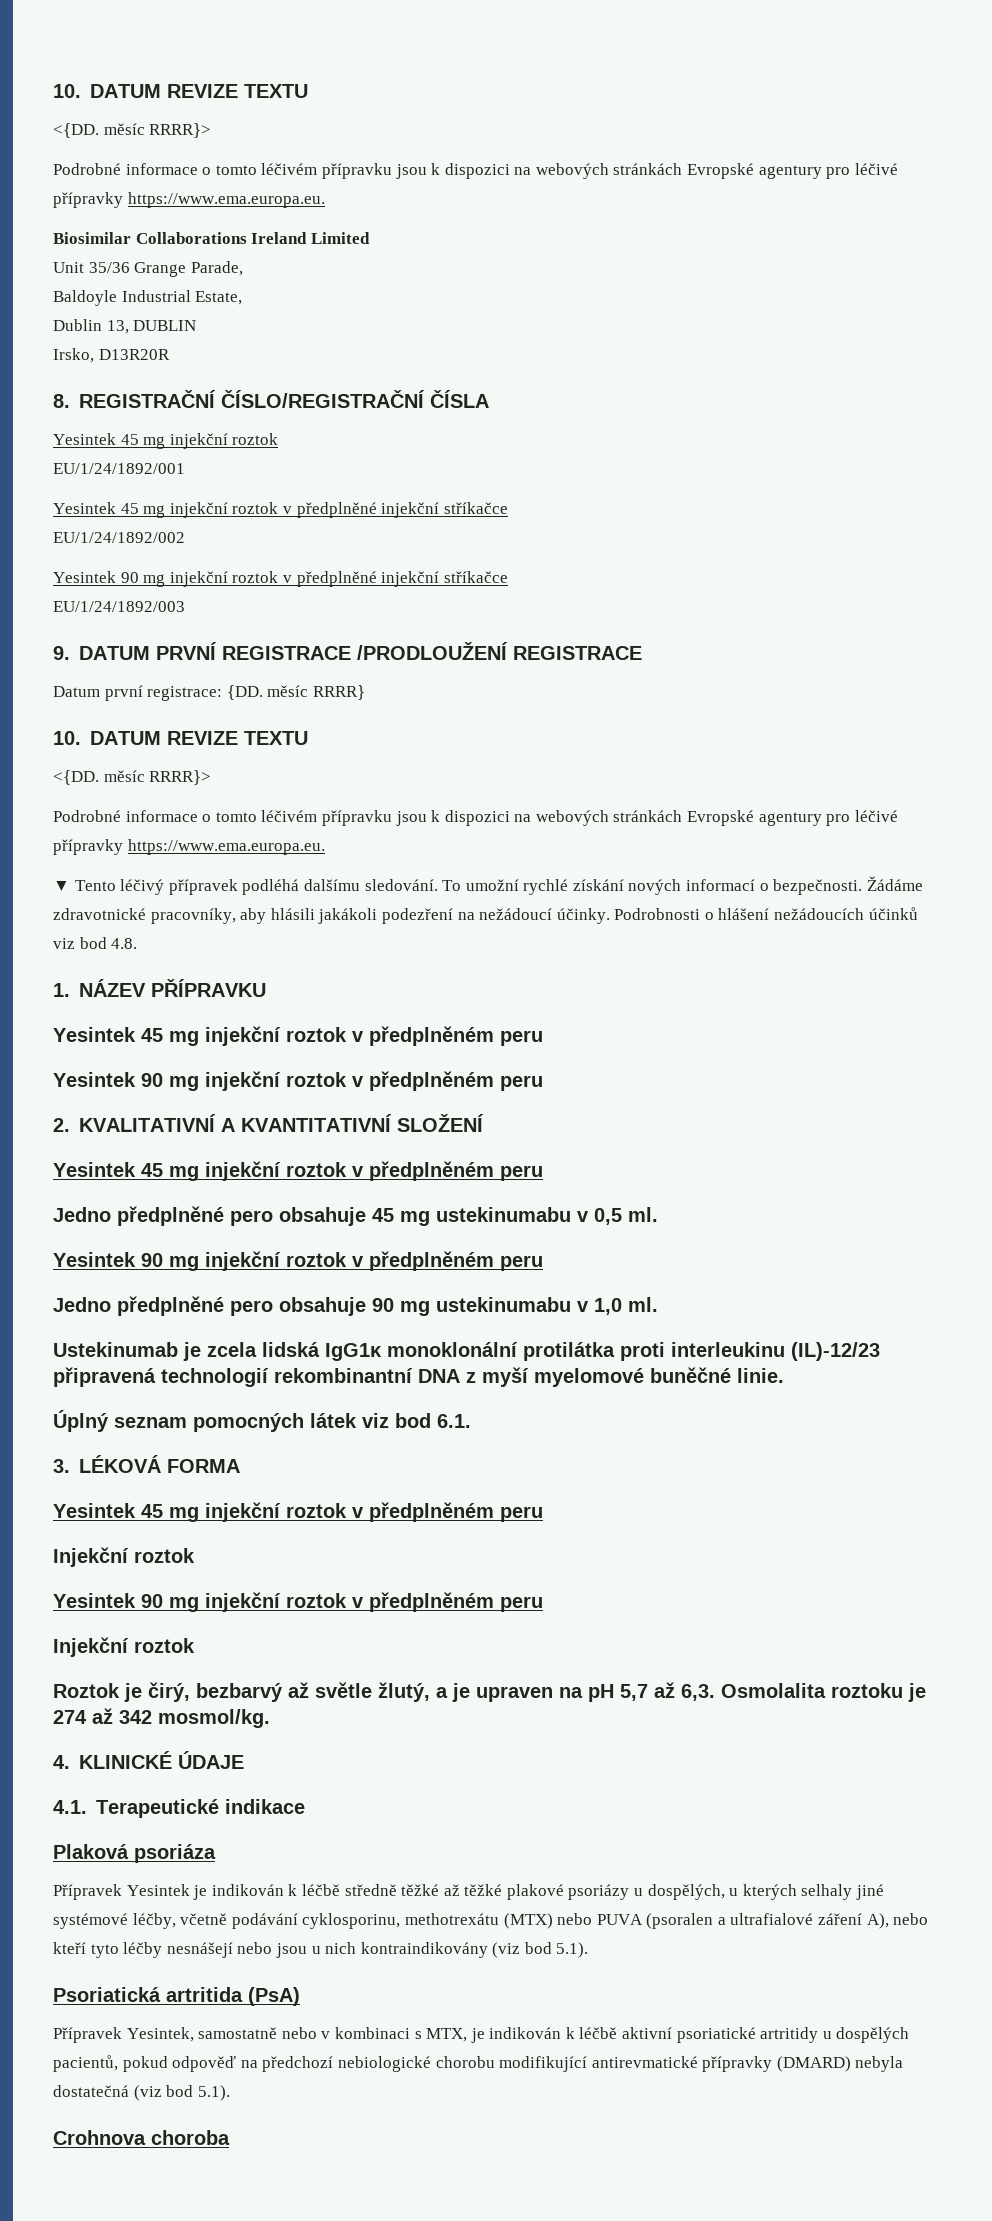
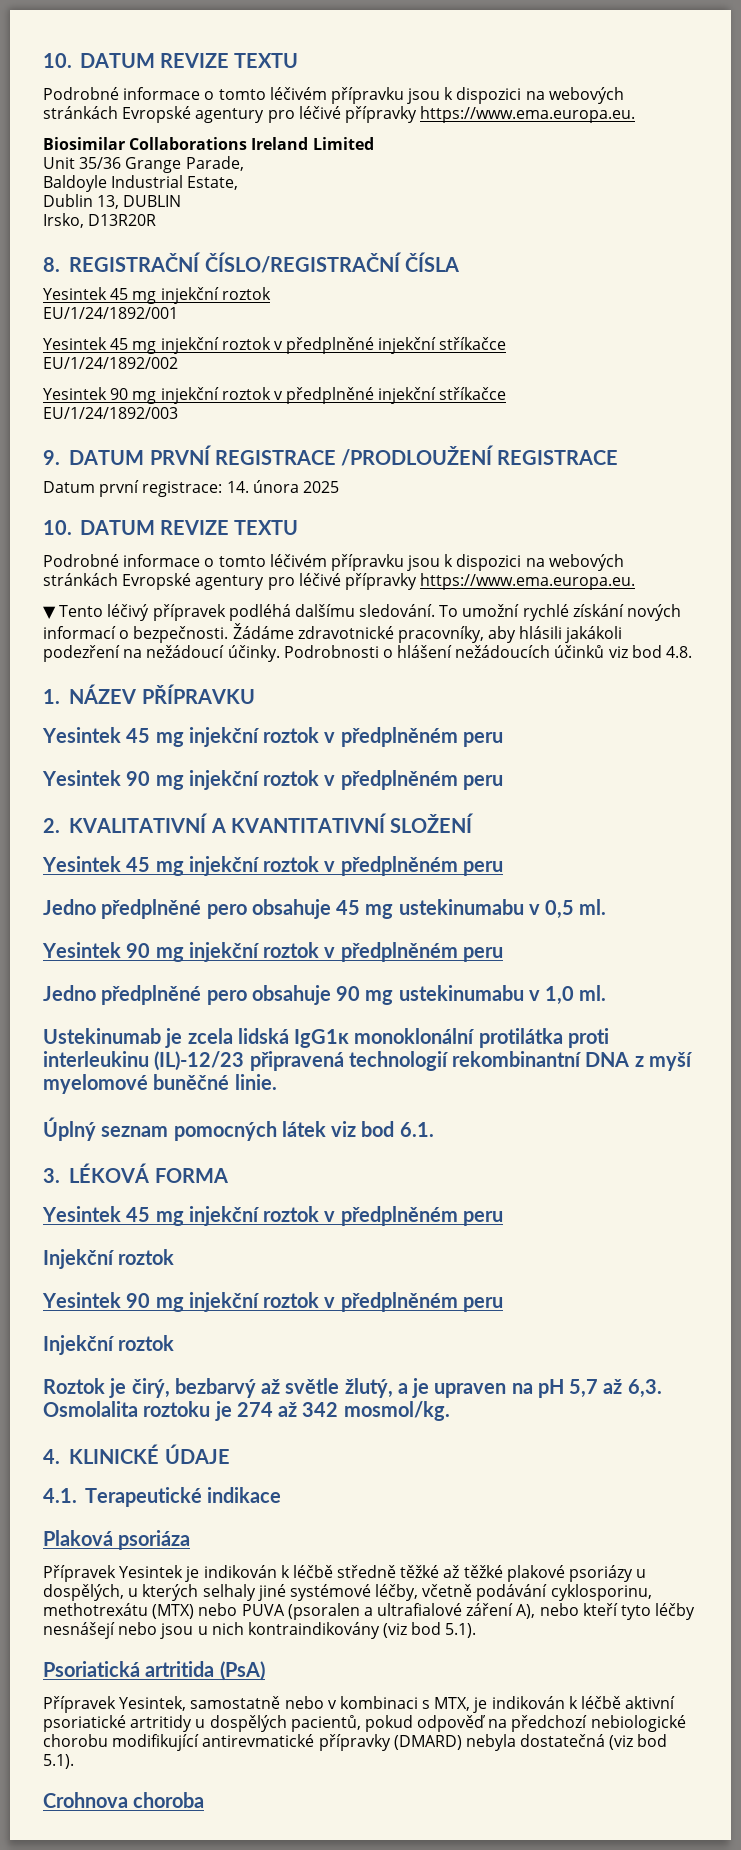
[53,84,308,98] [53,123,212,138] 10. DATUM REVIZE TEXTU // <{DD. měsíc RRRR}> -> [43,53,299,68] 10. DATUM REVIZE TEXTU
[226,685,365,700] [53,731,308,745] [53,770,212,785] {DD. měsíc RRRR} // 10. DATUM REVIZE TEXTU // <{DD. měsíc RRRR}> -> [226,480,339,493] [43,520,299,535] 14. února 2025 // 10. DATUM REVIZE TEXTU

